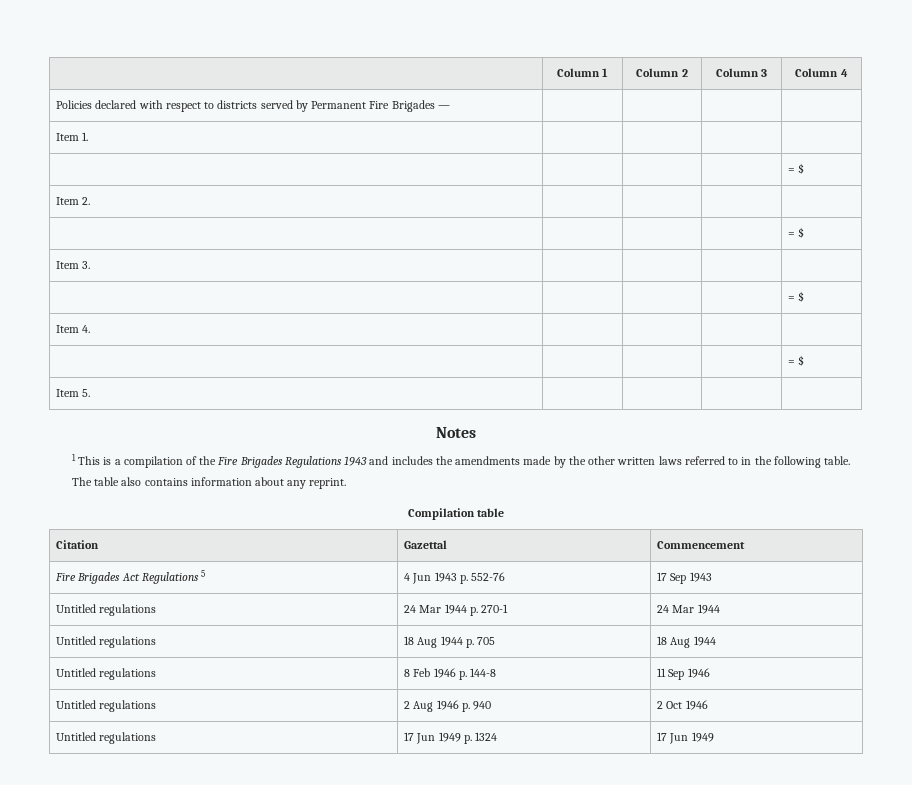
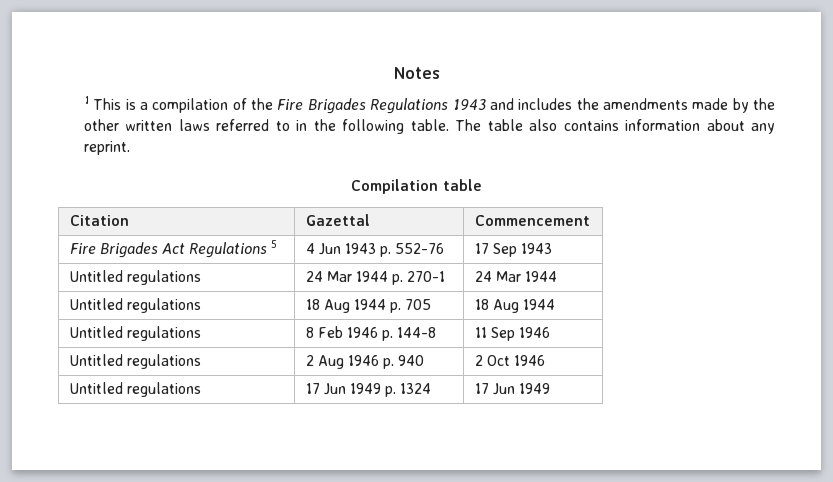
[556,68,609,77] [636,68,688,77] [715,68,768,77] [795,68,848,77] [56,100,450,112] [56,132,89,141] [788,163,805,174] [56,197,91,205] [788,227,805,238] [56,261,91,269] [788,291,805,302] [56,325,91,333] [788,355,805,366] [56,389,91,397] | Column 1 | Column 2 | Column 3 | Column 4 // Policies declared with respect to districts served by Permanent Fire Brigades — | | | | // Item 1. | | | | // | | | | = $ // Item 2. | | | | // | | | | = $ // Item 3. | | | | // | | | | = $ // Item 4. | | | | // | | | | = $ // Item 5. | | | | // -> (393, 73) none

